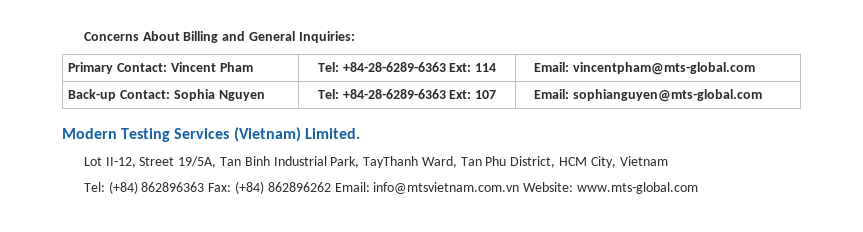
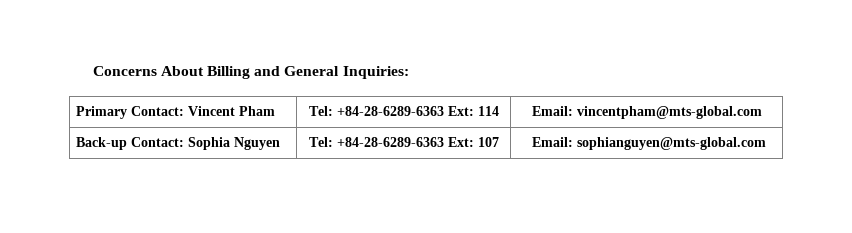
[62,127,360,142] [83,156,668,168] [83,181,698,194] // Modern Testing Services (Vietnam) Limited. // Lot II-12, Street 19/5A, Tan Binh Industrial Park, TayThanh Ward, Tan Phu District, HCM City, Vietnam // Tel: (+84) 862896363 Fax: (+84) 862896262 Email: info@mtsvietnam.com.vn Website: www.mts-global.com -> (766, 143) none

